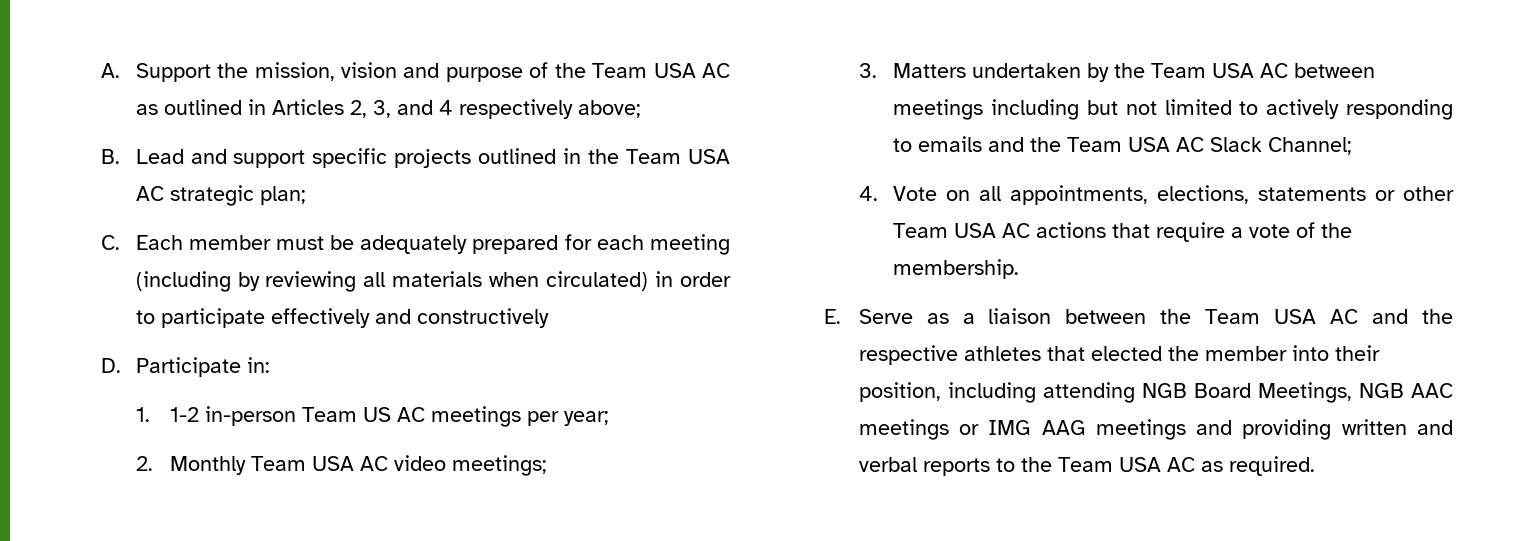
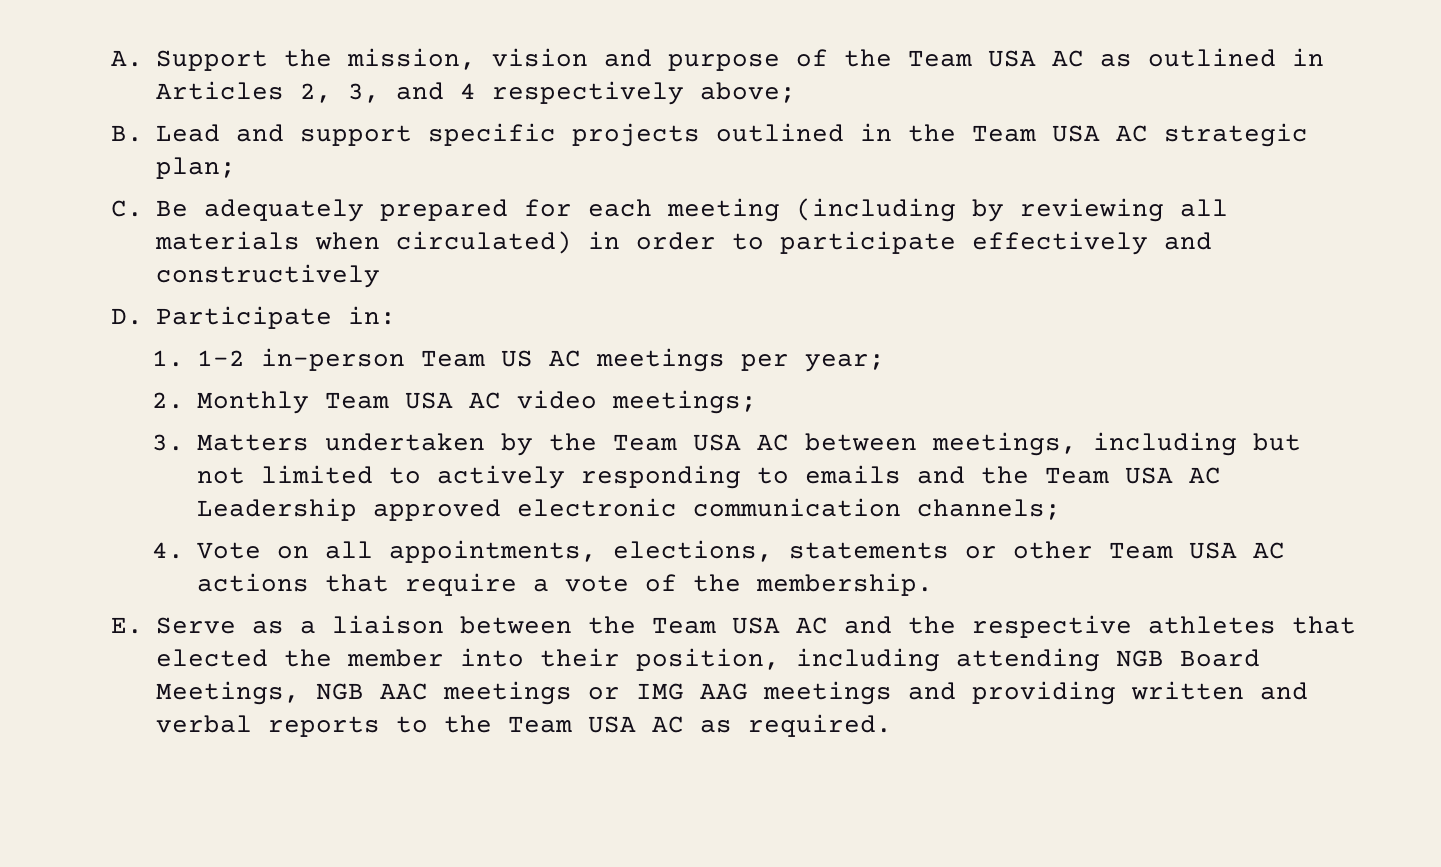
[135,235,355,250] Each member must be -> [156,200,189,217] Be
[893,99,984,120] meetings -> [932,432,1078,456] meetings,
[1210,137,1353,155] Slack Channel; -> [197,498,1062,521] Leadership approved electronic communication channels;

